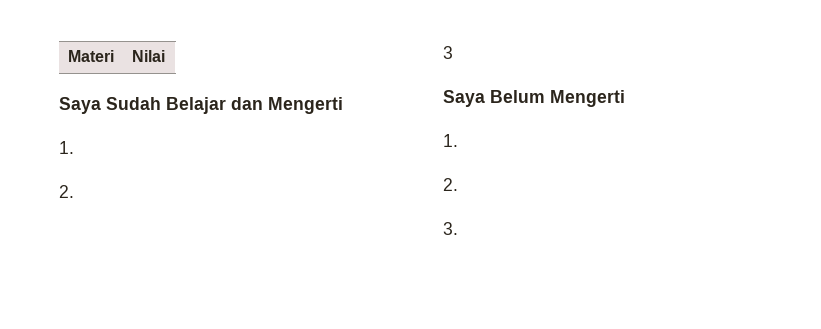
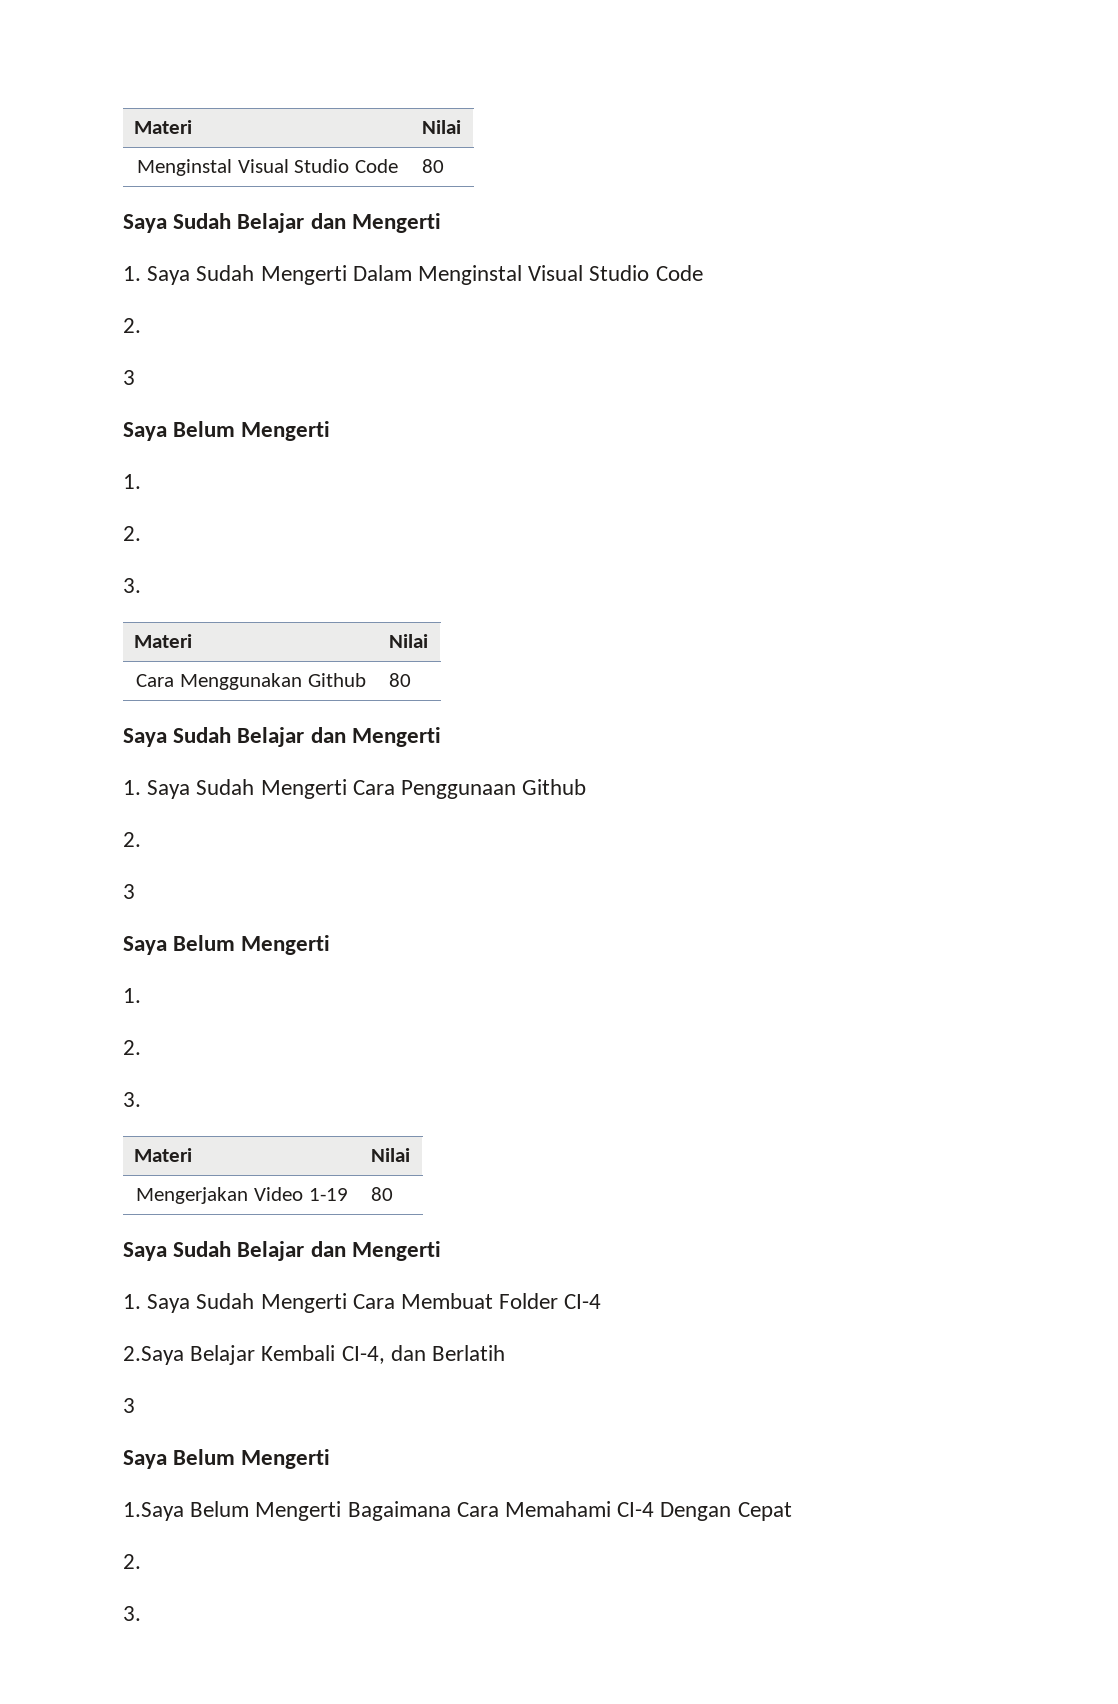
[67,50,114,62] [131,50,165,62] [59,97,343,114] [59,141,74,154] [59,185,74,198] [443,46,453,59] [443,90,625,107] [443,134,458,147] [443,178,458,191] [443,222,458,235] Materi | Nilai // Saya Sudah Belajar dan Mengerti // 1. // 2. // 3 // Saya Belum Mengerti // 1. // 2. // 3. -> [134,120,193,134] [422,120,462,134] [137,159,398,176] [422,159,445,173] [123,213,441,233] [123,265,703,285] [123,318,141,333] [123,370,135,385] [123,421,331,441] [123,474,141,489] [123,526,141,541] [123,578,141,593] [134,634,193,648] [389,634,429,648] [136,673,366,690] [389,673,412,687] [123,727,441,747] [123,779,587,799] [123,832,141,847] [123,884,135,899] [123,935,331,955] [123,988,141,1003] [123,1040,141,1055] [123,1092,141,1107] [134,1148,193,1162] [371,1148,411,1162] [136,1187,348,1204] [371,1187,394,1201] [123,1241,441,1261] [123,1293,602,1313] [123,1345,506,1365] [123,1398,135,1413] [123,1449,331,1469] [123,1501,792,1521] [123,1554,141,1569] [123,1606,141,1621] Materi | Nilai // Menginstal Visual Studio Code | 80 // Saya Sudah Belajar dan Mengerti // 1. Saya Sudah Mengerti Dalam Menginstal Visual Studio Code // 2. // 3 // Saya Belum Mengerti // 1. // 2. // 3. // Materi | Nilai // Cara Menggunakan Github | 80 // Saya Sudah Belajar dan Mengerti // 1. Saya Sudah Mengerti Cara Penggunaan Github // 2. // 3 // Saya Belum Mengerti // 1. // 2. // 3. // Materi | Nilai // Mengerjakan Video 1-19 | 80 // Saya Sudah Belajar dan Mengerti // 1. Saya Sudah Mengerti Cara Membuat Folder CI-4 // 2.Saya Belajar Kembali CI-4, dan Berlatih // 3 // Saya Belum Mengerti // 1.Saya Belum Mengerti Bagaimana Cara Memahami CI-4 Dengan Cepat // 2. // 3.

